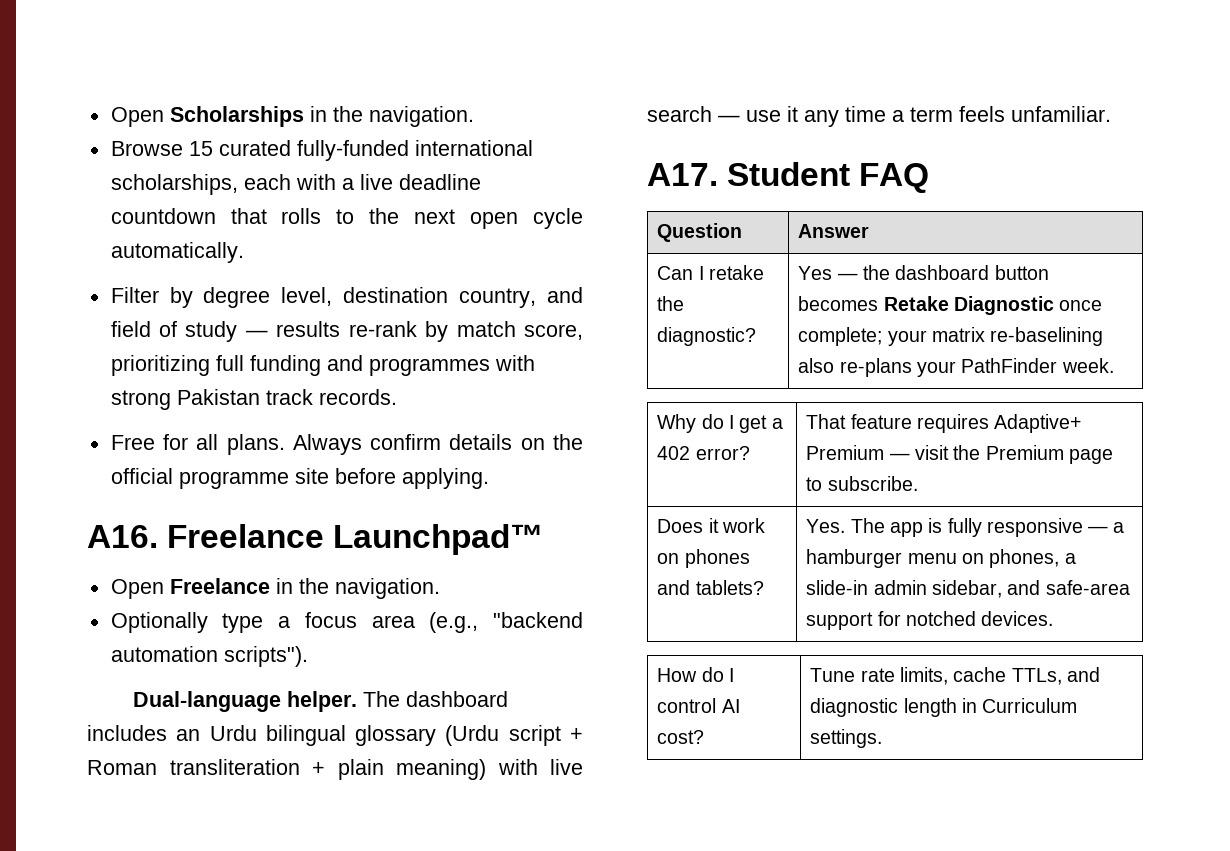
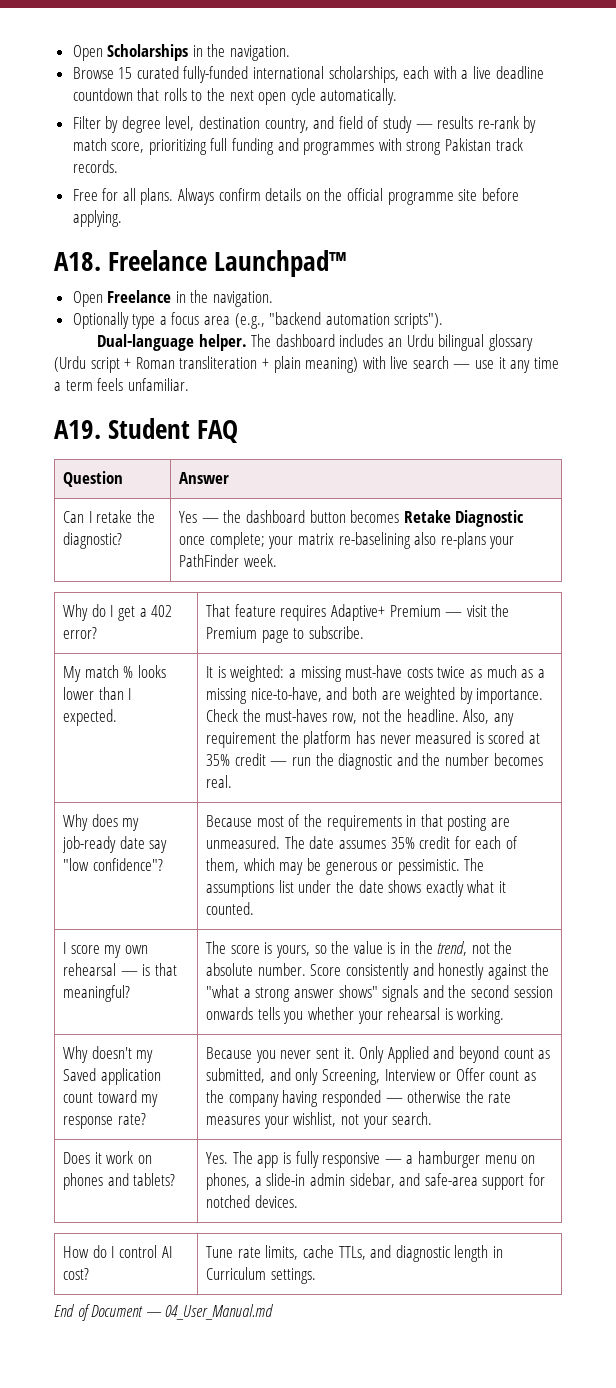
[87,525,158,548] A16. -> [54,252,101,271] A18.
[647,163,718,186] A17. -> [54,420,101,439] A19.
(918, 483) none -> [63,665,167,682] [63,687,132,700] [63,709,118,726] [206,665,545,682] [206,687,544,704] [206,709,515,726] [206,731,541,748] [206,753,543,770] [206,775,233,788] [63,814,140,831] [62,836,168,853] [63,858,163,871] [206,814,511,831] [206,836,519,849] [206,858,485,875] [206,880,507,897] [206,902,255,915] [63,942,149,958] [63,963,178,976] [63,985,131,1002] [206,941,513,958] [206,963,550,980] [206,985,553,1002] [206,1007,505,1024] [63,1046,154,1063] [63,1068,161,1085] [63,1090,159,1107] [63,1113,146,1129] [206,1046,551,1063] [206,1068,537,1085] [206,1090,512,1107] [206,1112,433,1129] // My match % looks lower than I expected. | It is weighted: a missing must-have costs twice as much as a missing nice-to-have, and both are weighted by importance. Check the must-haves row, not the headline. Also, any requirement the platform has never measured is scored at 35% credit — run the diagnostic and the number becomes real. // Why does my job-ready date say "low confidence"? | Because most of the requirements in that posting are unmeasured. The date assumes 35% credit for each of them, which may be generous or pessimistic. The assumptions list under the date shows exactly what it counted. // I score my own rehearsal — is that meaningful? | The score is yours, so the value is in the trend, not the absolute number. Score consistently and honestly against the "what a strong answer shows" signals and the second session onwards tells you whether your rehearsal is working. // Why doesn't my Saved application count toward my response rate? | Because you never sent it. Only Applied and beyond count as submitted, and only Screening, Interview or Offer count as the company having responded — otherwise the rate measures your wishlist, not your search.
(883, 738) none -> [54,1304,274,1321] // End of Document — 04_User_Manual.md

